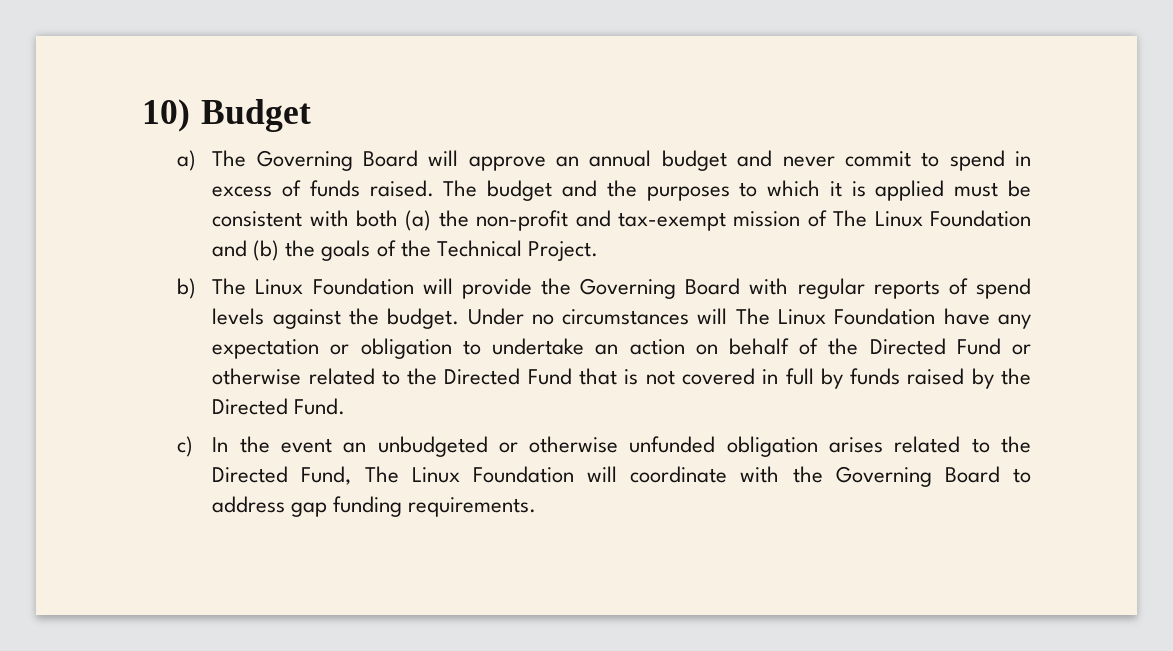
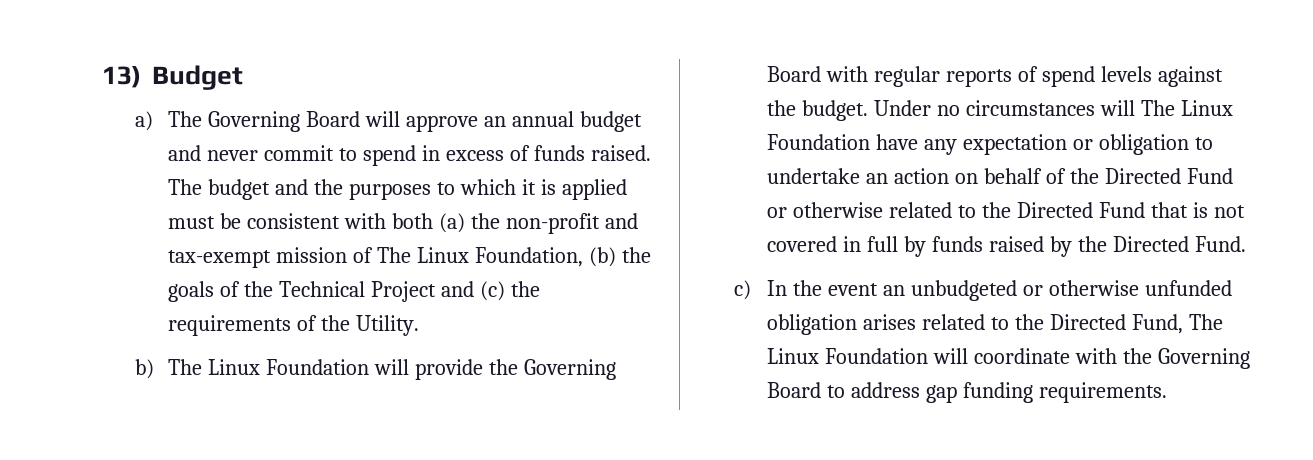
[142,99,190,132] 10) -> [102,66,141,88] 13)
[930,210,1031,227] [212,240,248,257] Foundation and -> [474,247,583,267] Foundation,
[527,241,598,261] Project. -> [370,281,540,302] [168,315,419,336] Project and (c) the requirements of the Utility.

